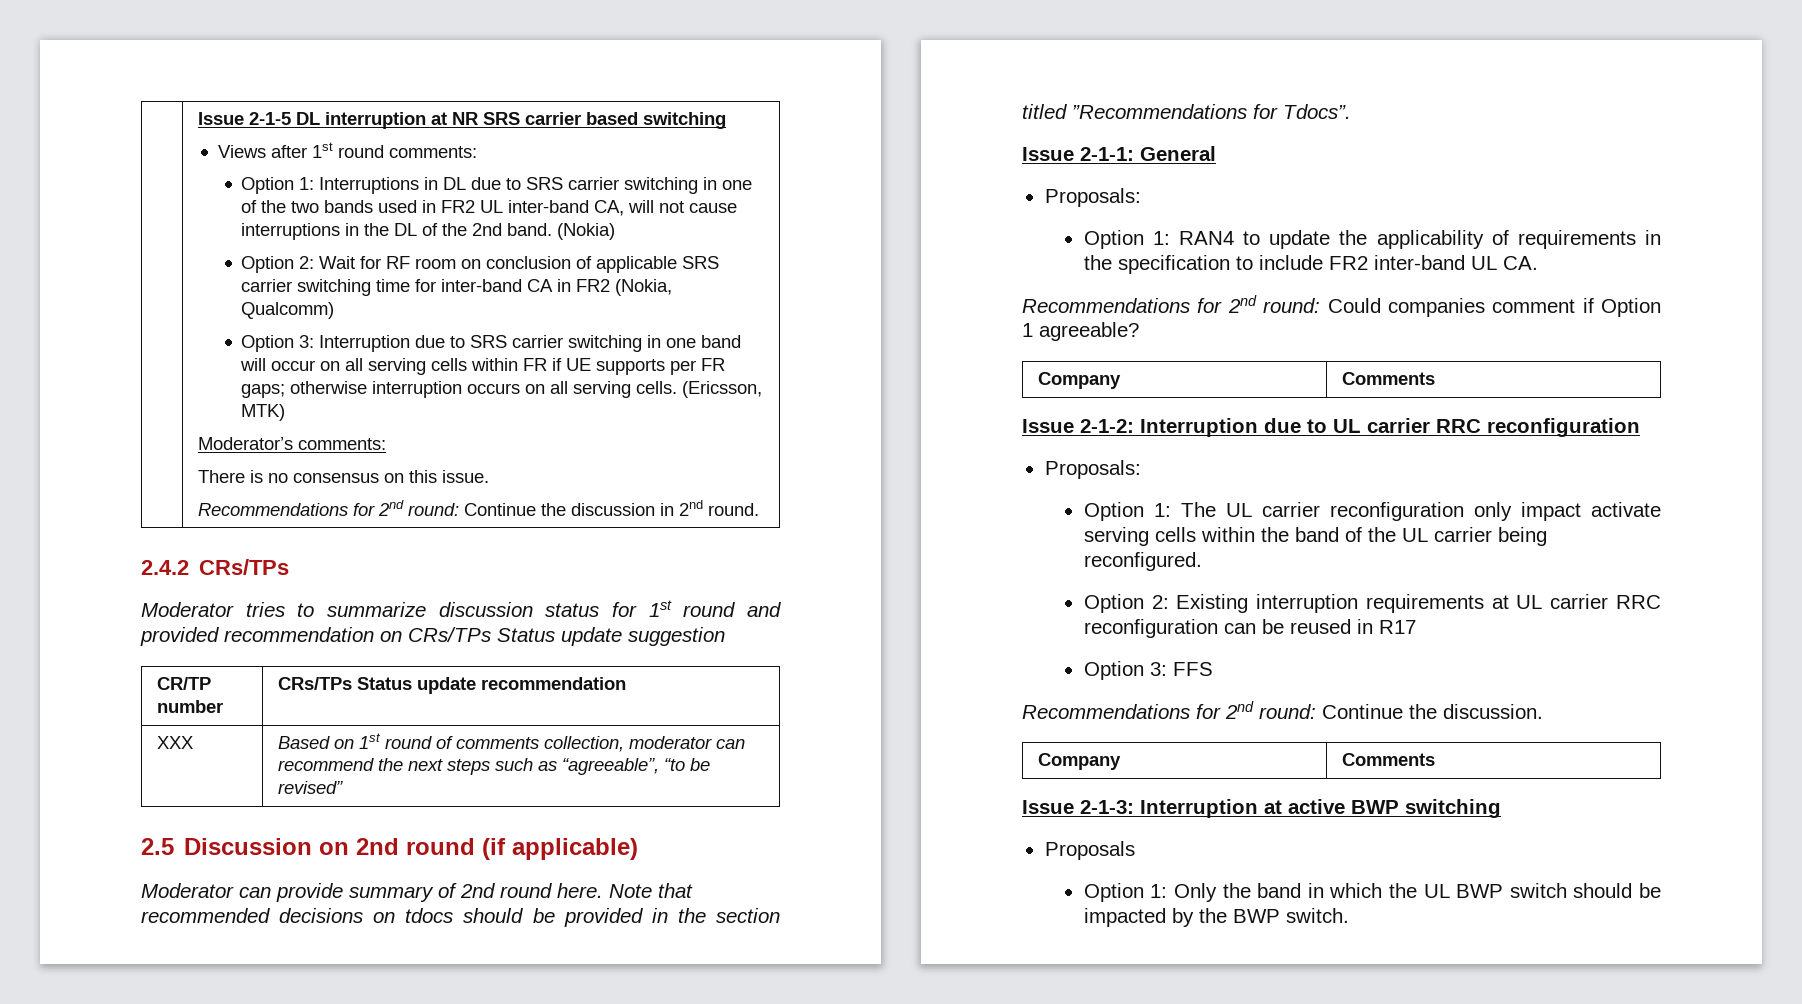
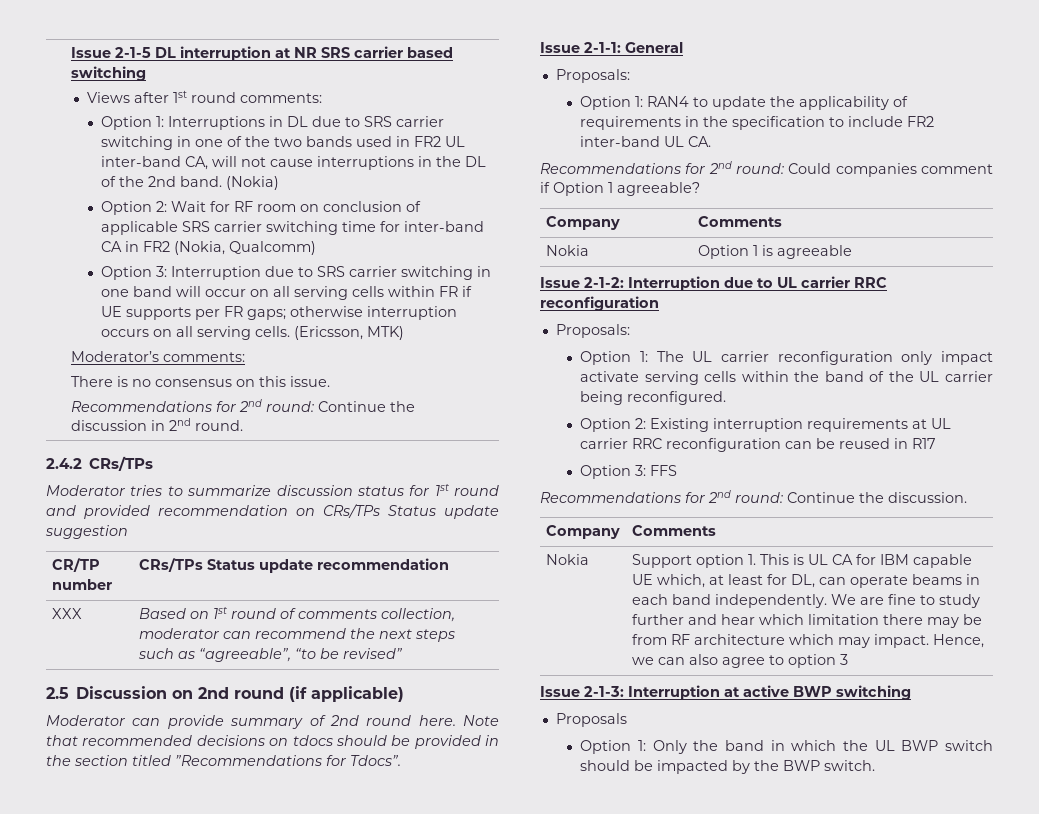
(1435, 378) none -> [545,245,589,256] [697,245,852,259] // Nokia | Option 1 is agreeable
(1435, 759) none -> [545,554,589,565] [631,554,972,568] [631,574,980,588] [631,594,980,608] [631,614,982,628] [631,634,984,648] [631,654,848,668] // Nokia | Support option 1. This is UL CA for IBM capable UE which, at least for DL, can operate beams in each band independently. We are fine to study further and hear which limitation there may be from RF architecture which may impact. Hence, we can also agree to option 3

